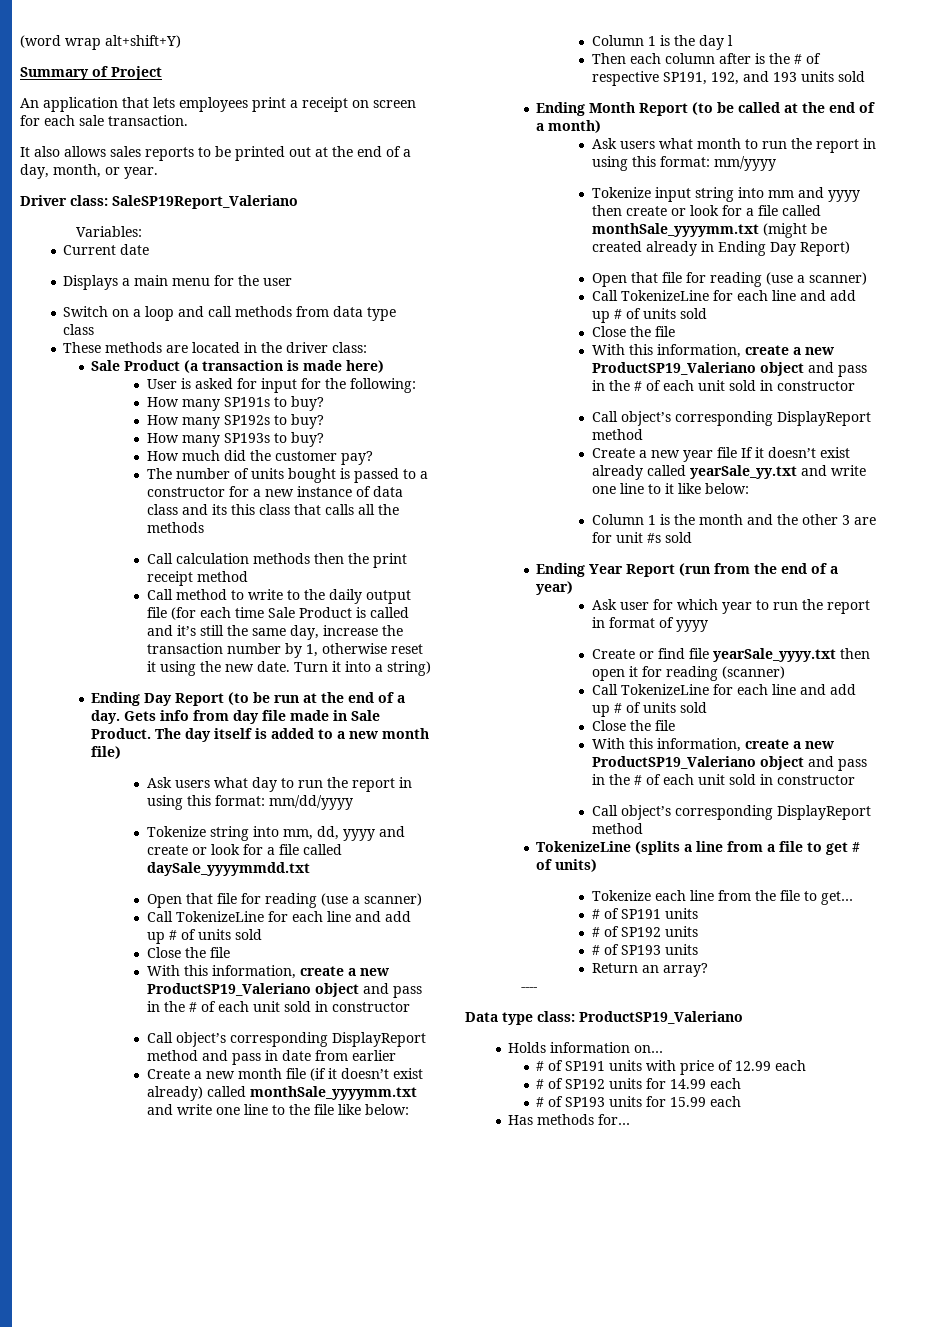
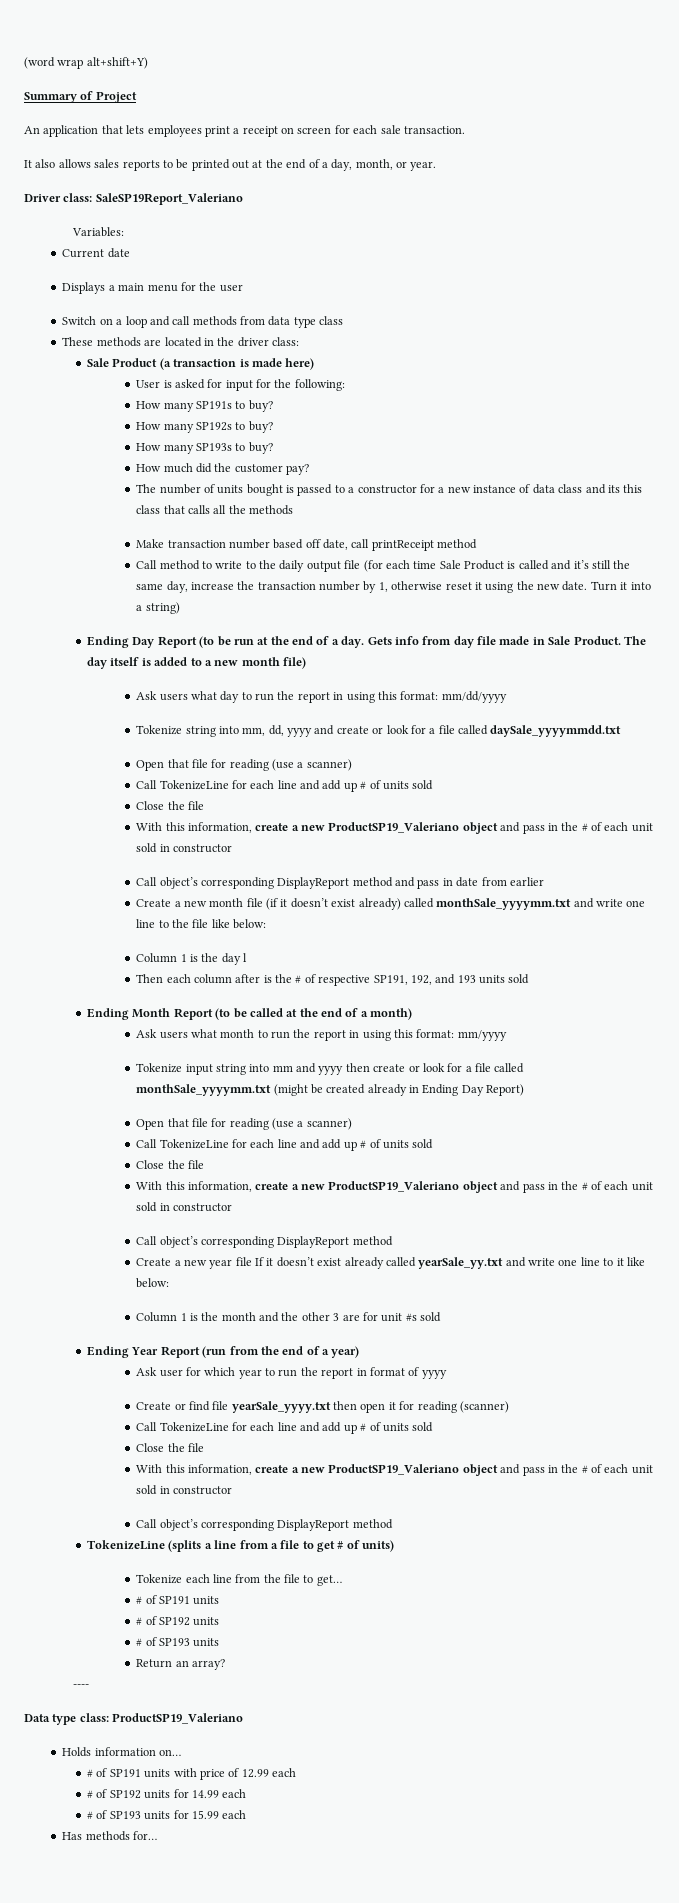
[146,553,407,568] [146,571,193,586] Call calculation methods then the print receipt -> [136,539,434,551] Make transaction number based off date, call printReceipt

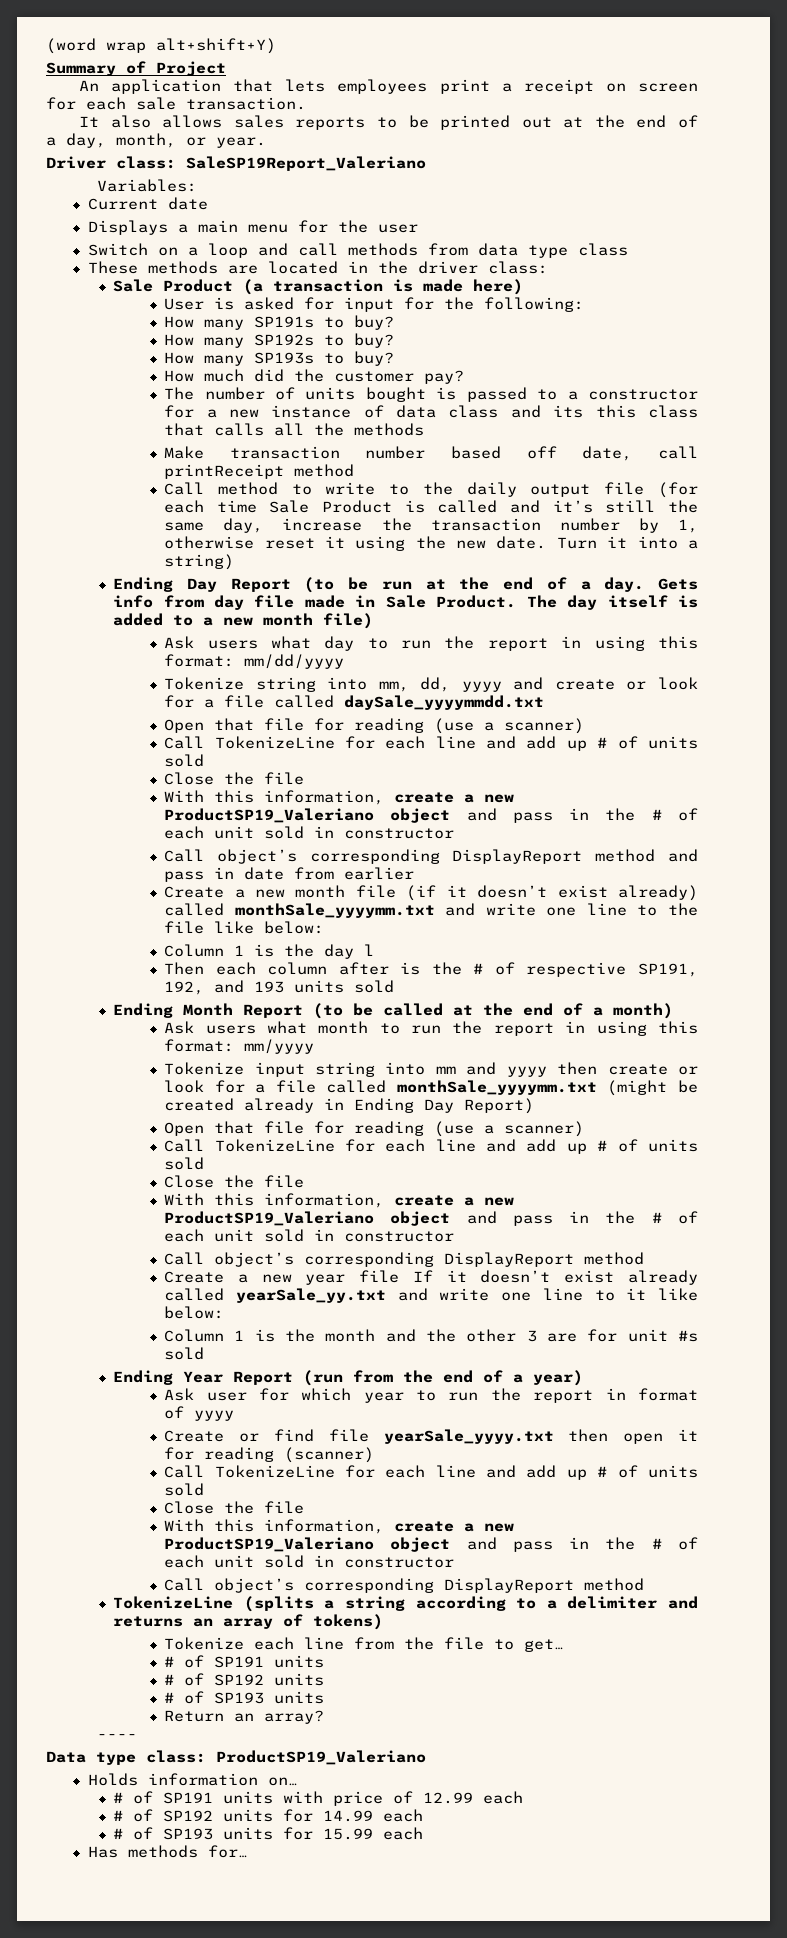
[214,1540,395,1552] line from a file to get # of units) -> [344,1596,698,1611] [113,1614,384,1630] string according to a delimiter and returns an array of tokens)

